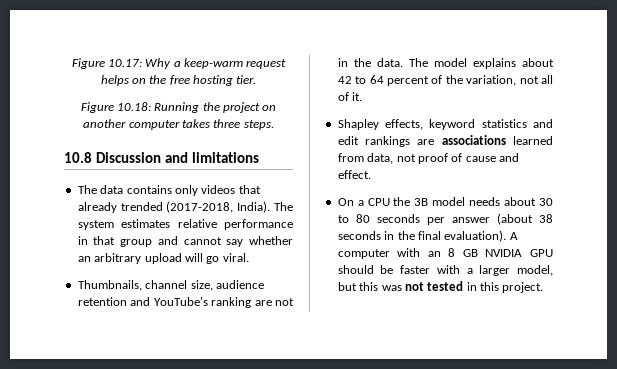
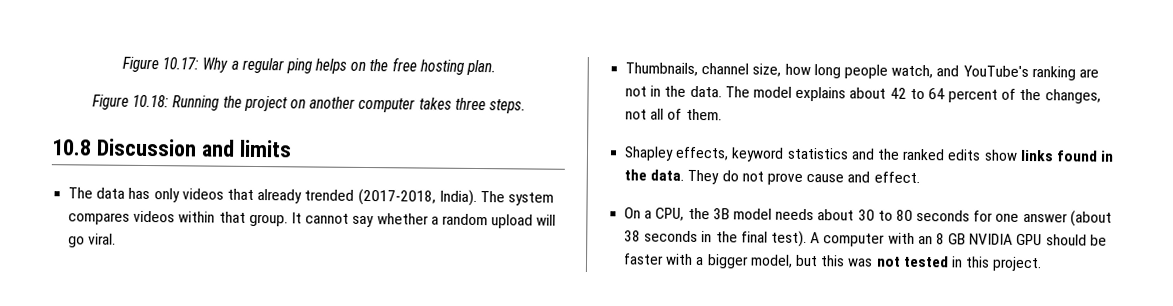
[184,58,287,69] keep-warm request -> [241,57,313,74] regular ping
[236,75,257,84] tier. -> [466,59,497,76] plan.
[191,152,259,163] limitations -> [238,139,292,158] limits
[126,185,172,194] contains -> [128,187,151,200] has
[121,219,293,230] [77,236,178,247] estimates relative performance in that group and -> [68,210,302,227] compares videos within that group. It
[77,253,142,264] an arbitrary -> [430,213,488,226] a random
[215,280,264,289] [77,297,127,306] audience retention -> [784,63,934,79] how long people watch,
[466,75,517,86] variation, -> [1044,89,1101,104] changes,
[352,92,363,101] it. -> [685,108,722,121] them.
[337,135,553,147] [337,153,463,164] edit rankings are associations learned from data, not proof of -> [876,148,1115,162] [624,169,803,185] the ranked edits show links found in the data. They do not prove
[367,198,390,206] CPU -> [655,207,685,221] CPU,
[426,217,445,225] per -> [973,210,1020,222] for one
[444,230,507,242] evaluation). -> [770,230,807,247] test).
[479,265,511,276] larger -> [706,254,749,269] bigger

